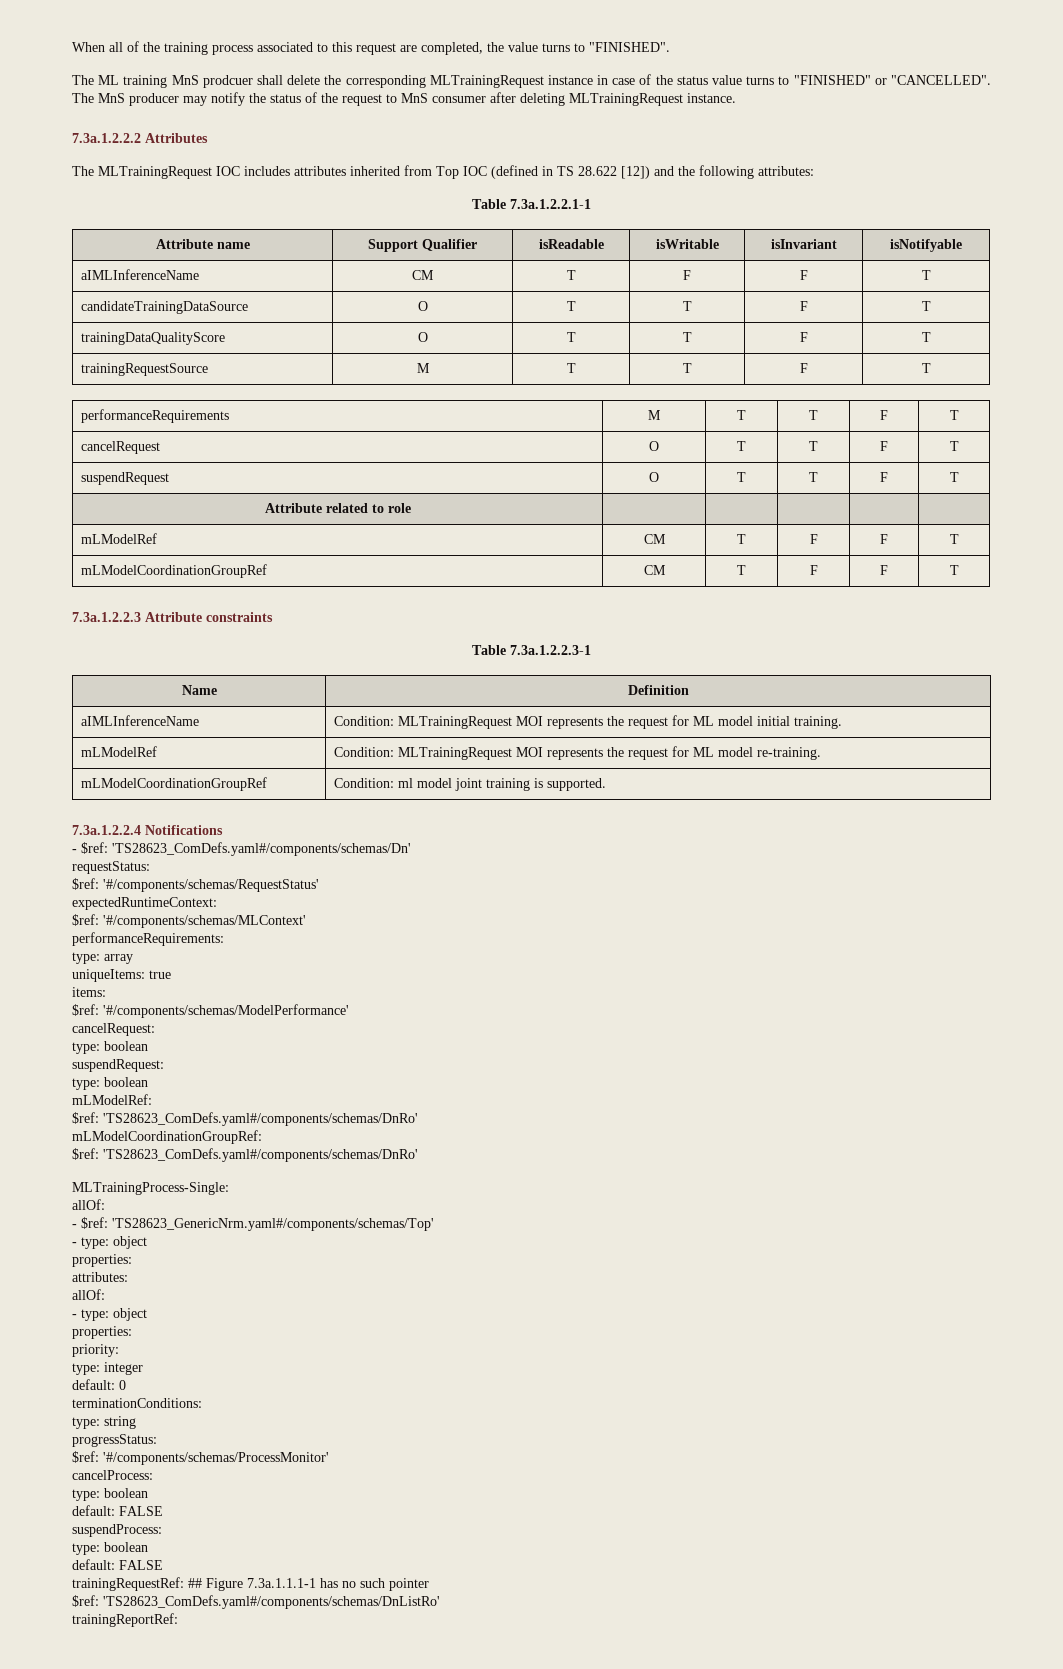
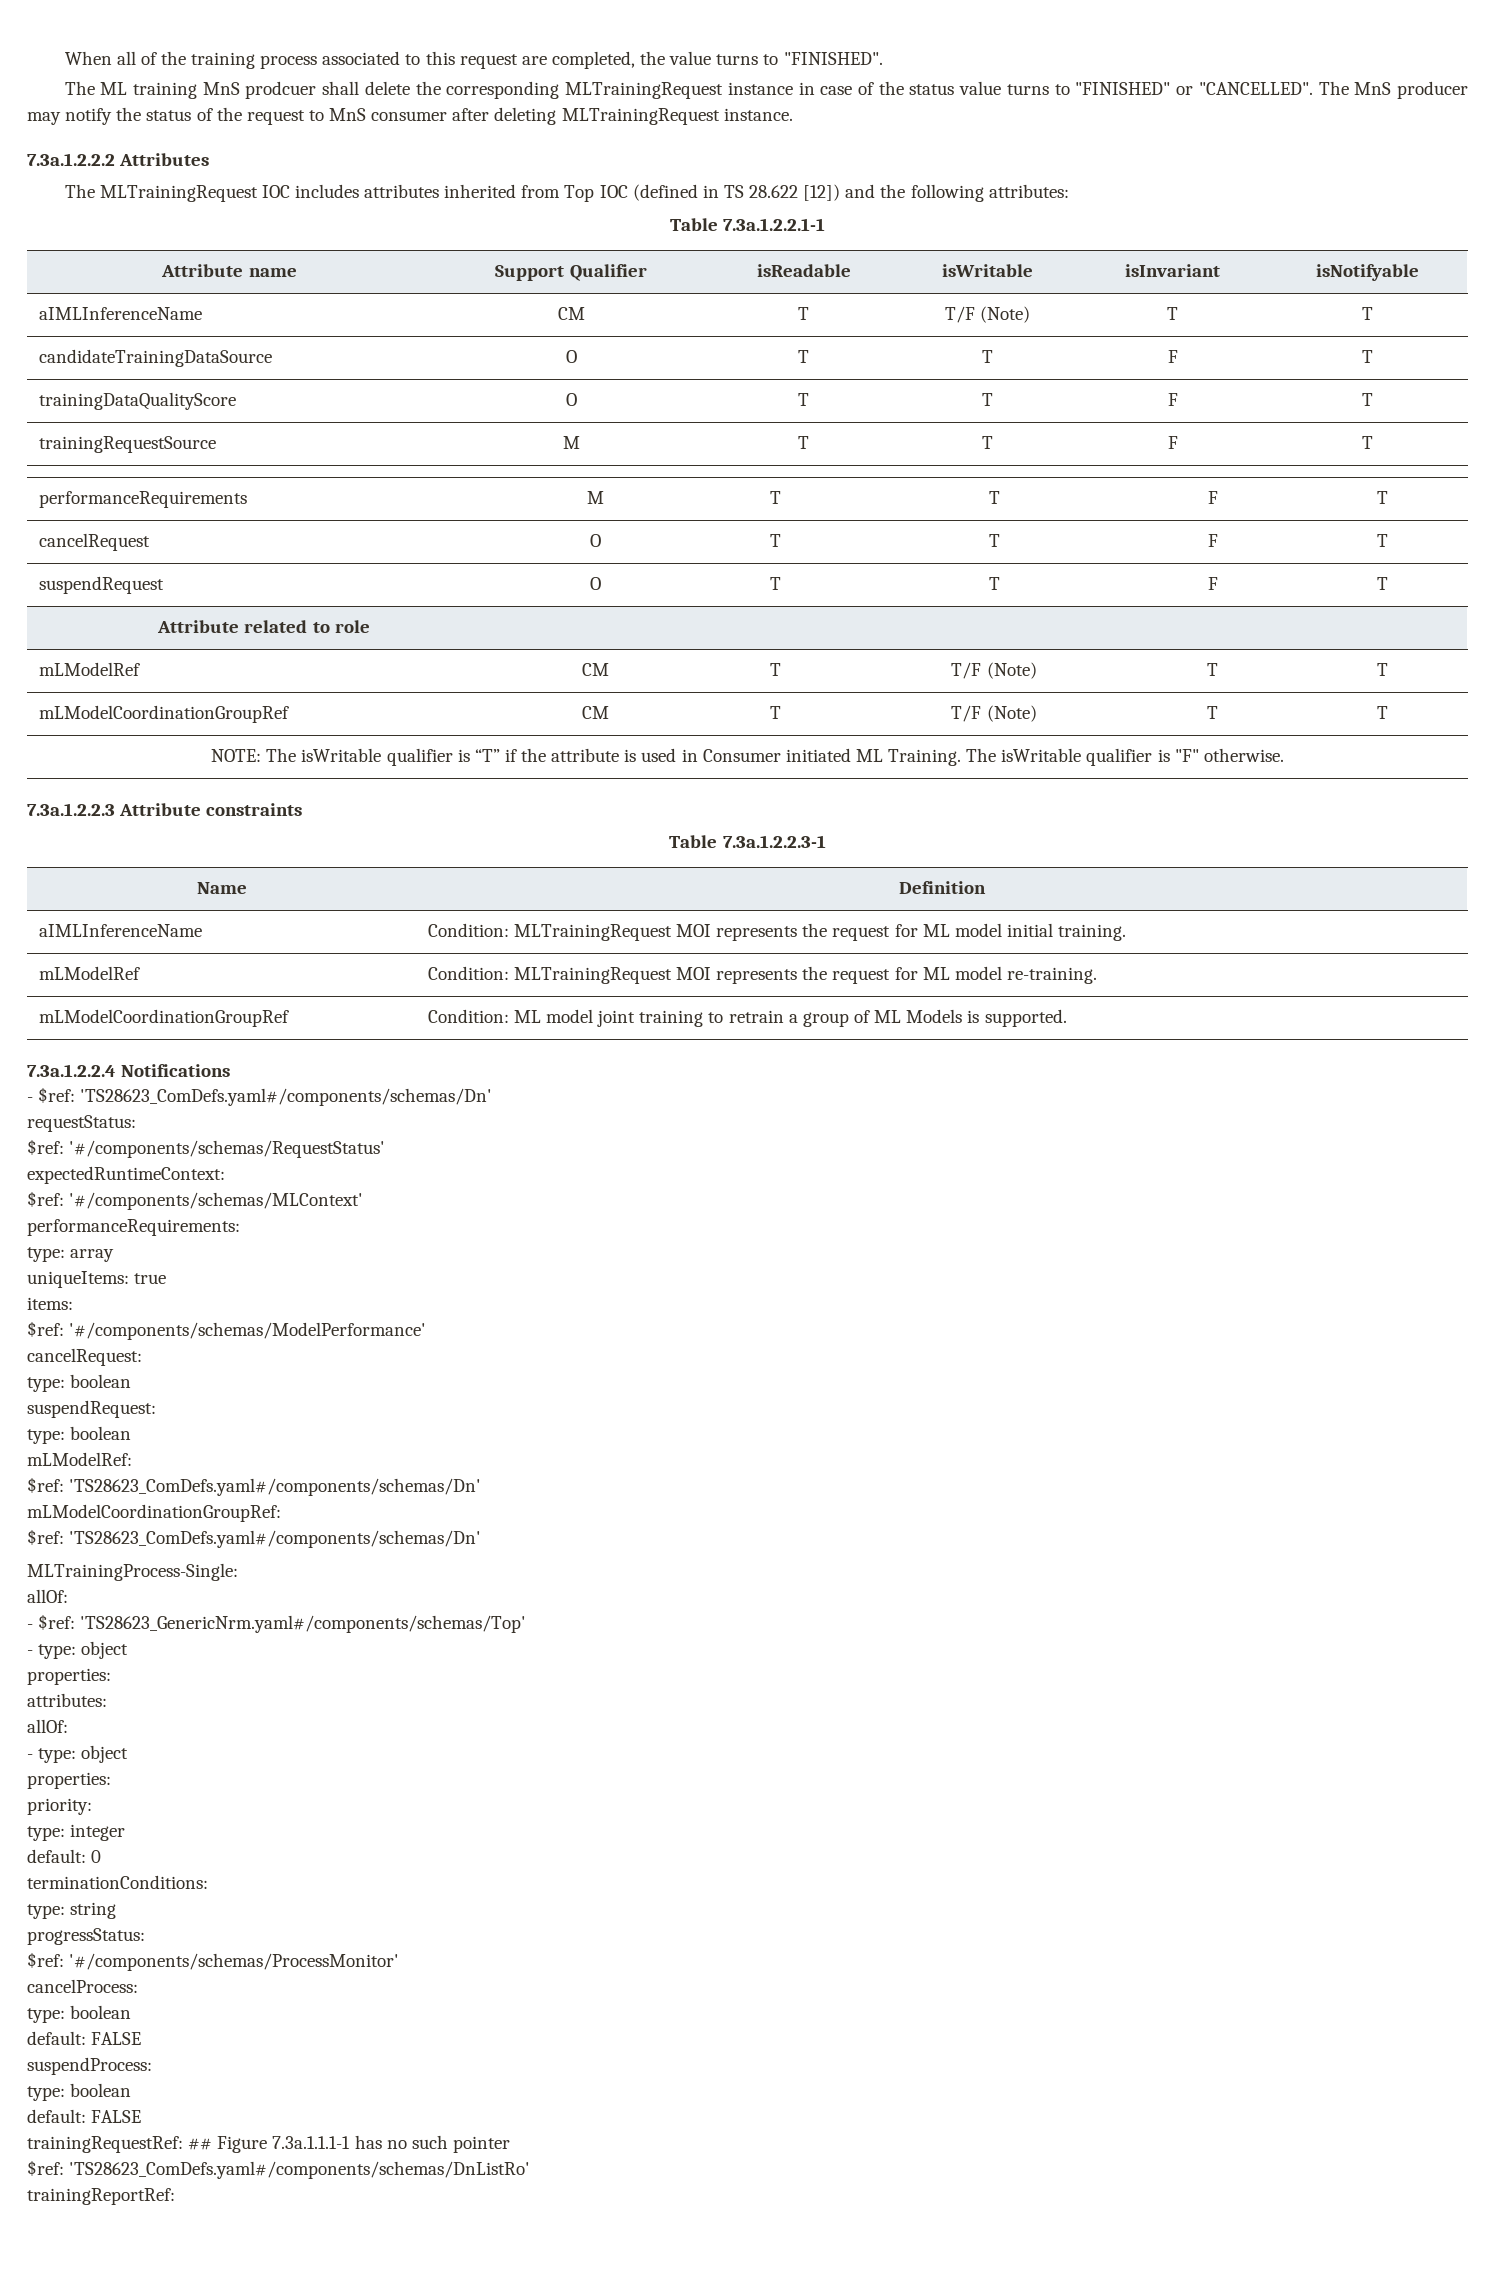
[683,270,691,280] [799,270,808,280] F | F -> [944,306,1031,323] [1167,307,1178,320] T/F (Note) | T
[809,534,818,544] [880,534,888,544] F | F -> [951,662,1037,679] [1207,663,1218,676] T/F (Note) | T
[809,565,818,575] [880,565,888,575] [949,565,959,575] F | F | T -> [951,705,1037,722] [1207,706,1218,719] [1377,706,1388,719] [211,748,1284,766] T/F (Note) | T | T // NOTE: The isWritable qualifier is “T” if the attribute is used in Consumer initiated ML Training. The isWritable qualifier is "F" otherwise.
[397,778,413,788] ml -> [513,1010,541,1023] ML
(530, 784) none -> [708,1009,963,1027] to retrain a group of ML Models
[103,1112,418,1126] 'TS28623_ComDefs.yaml#/components/schemas/DnRo' -> [69,1478,482,1496] 'TS28623_ComDefs.yaml#/components/schemas/Dn'
[103,1148,418,1162] 'TS28623_ComDefs.yaml#/components/schemas/DnRo' -> [69,1530,482,1548] 'TS28623_ComDefs.yaml#/components/schemas/Dn'

